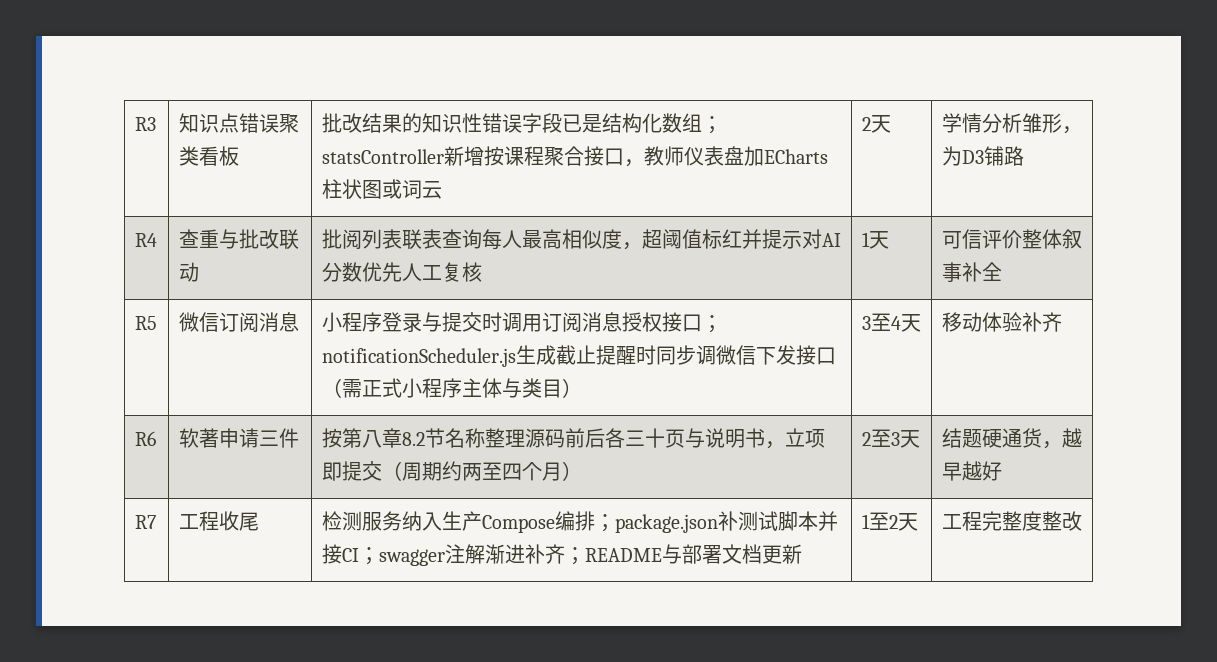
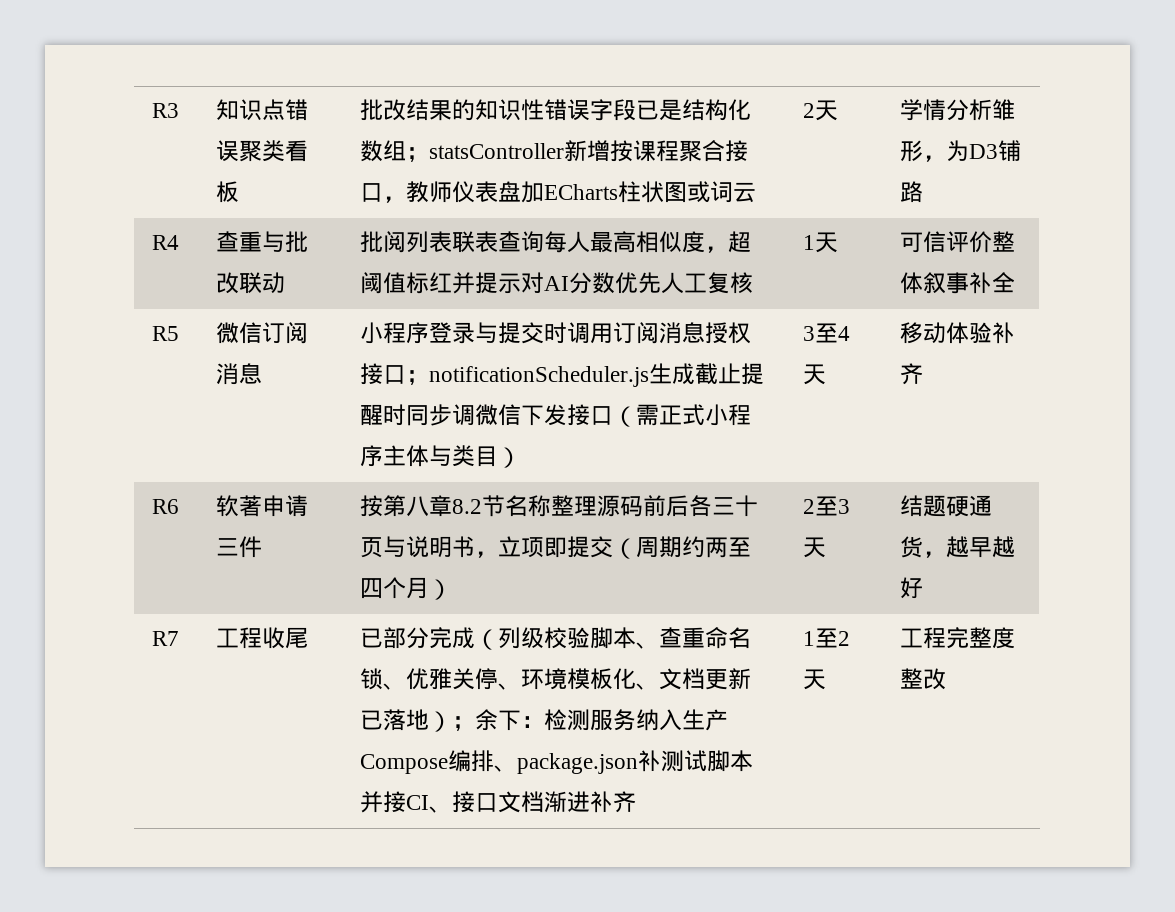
(259, 521) none -> [360,627,752,650] [360,668,752,690] [360,709,545,732] 已部分完成（列级校验脚本、查重命名锁、优雅关停、环境模板化、文档更新已落地）；余下：
[594,514,615,532] ； -> [494,765,518,772] 、
[358,544,485,566] ；swagger注解 -> [429,791,545,813] 、接口文档
[564,544,802,565] ；README与部署文档更新 -> (637, 802) none

